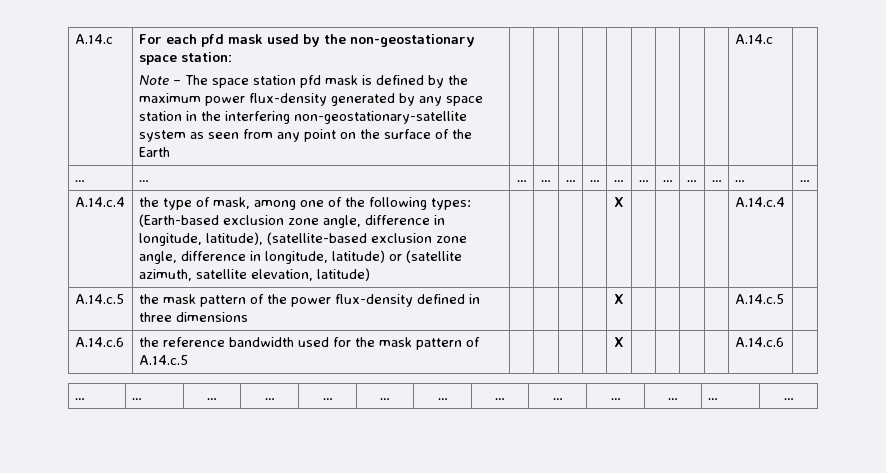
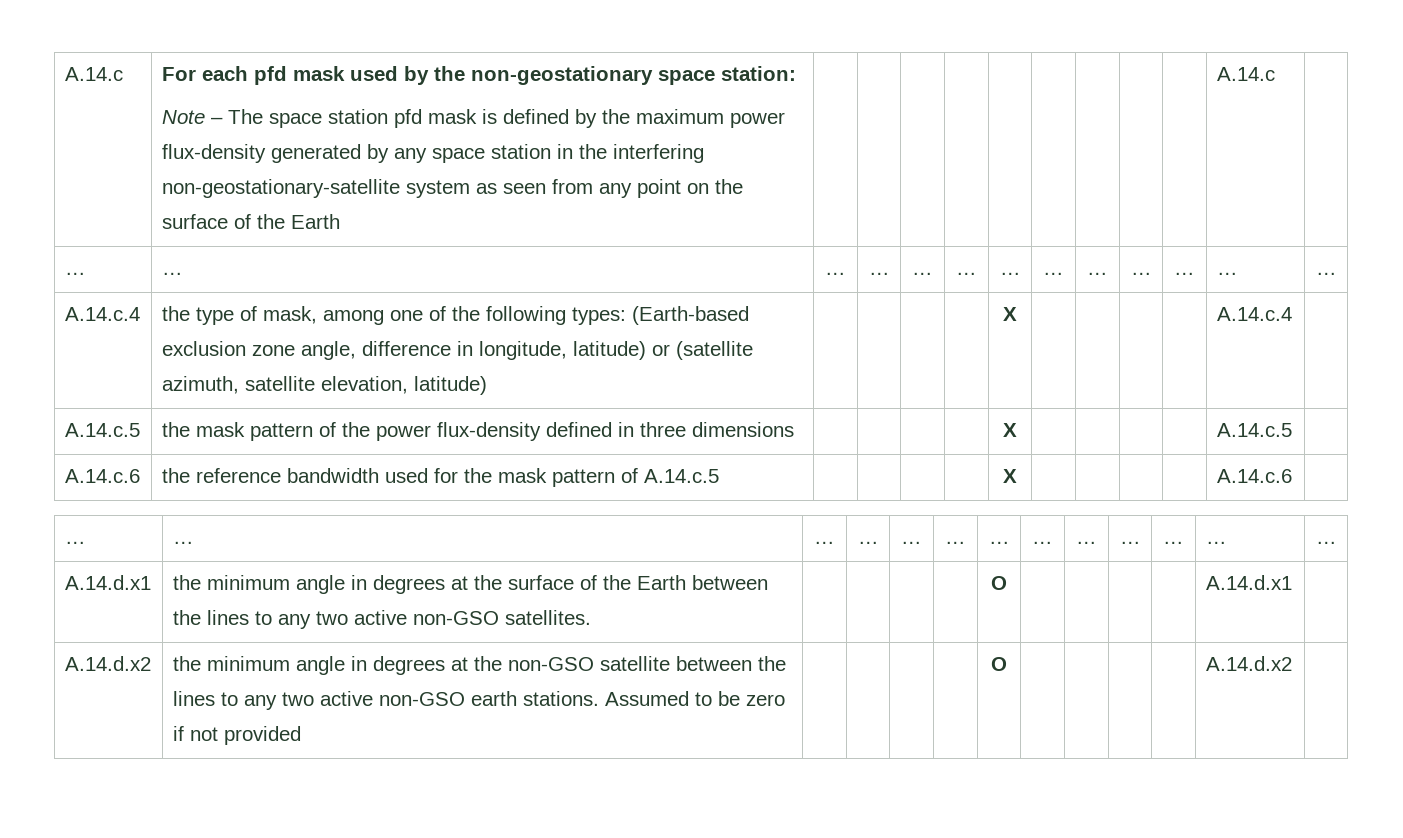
[205,232,467,245] [138,251,328,264] latitude), (satellite-based exclusion zone angle, difference in longitude, -> (567, 350) none
(794, 399) none -> [64,575,151,590] [172,575,768,594] [172,610,591,629] [991,576,1007,590] [1205,575,1292,590] [64,656,151,671] [172,656,786,675] [172,691,785,710] [172,726,301,745] [991,657,1007,671] [1205,656,1292,671] // A.14.d.x1 | the minimum angle in degrees at the surface of the Earth between the lines to any two active non-GSO satellites. | | | | | O | | | | | A.14.d.x1 | // A.14.d.x2 | the minimum angle in degrees at the non-GSO satellite between the lines to any two active non-GSO earth stations. Assumed to be zero if not provided | | | | | O | | | | | A.14.d.x2 |

